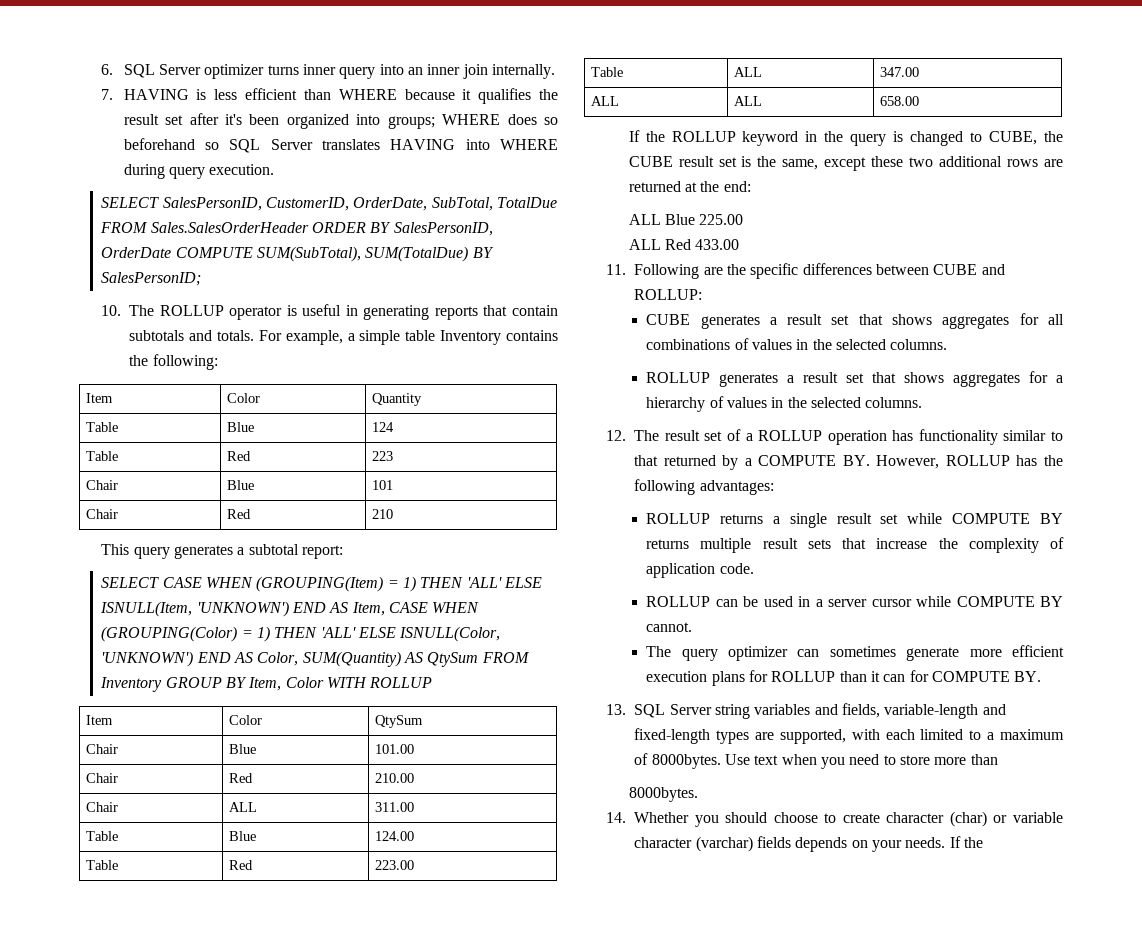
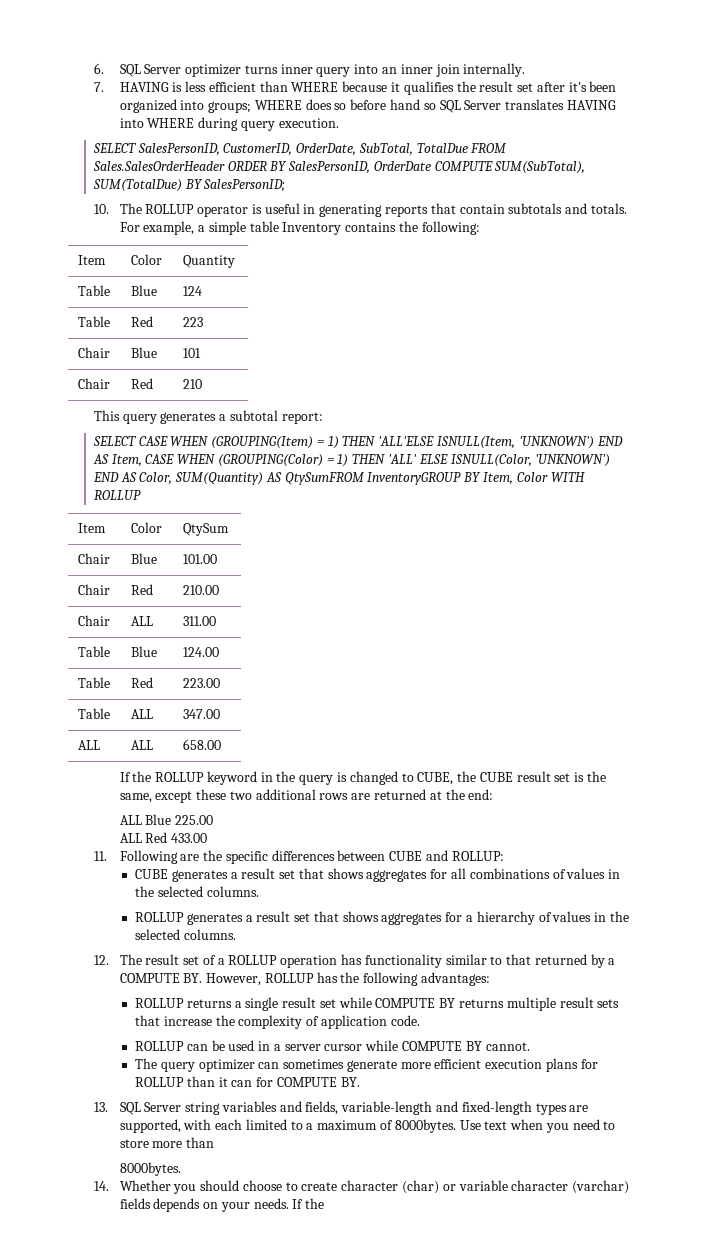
[123,138,195,150] beforehand -> [350,99,420,110] before hand
[466,577,542,588] 'ALL' ELSE -> [378,436,435,446] 'ALL'ELSE
[427,652,530,667] [100,677,222,692] QtySum FROM Inventory GROUP -> [284,472,462,485] QtySumFROM InventoryGROUP

